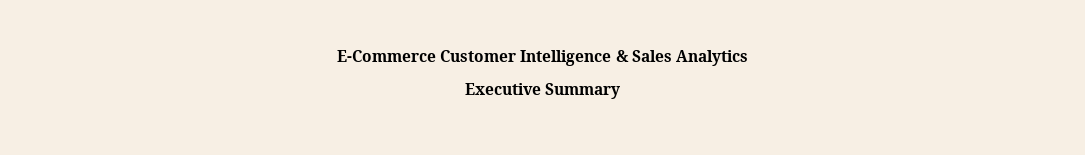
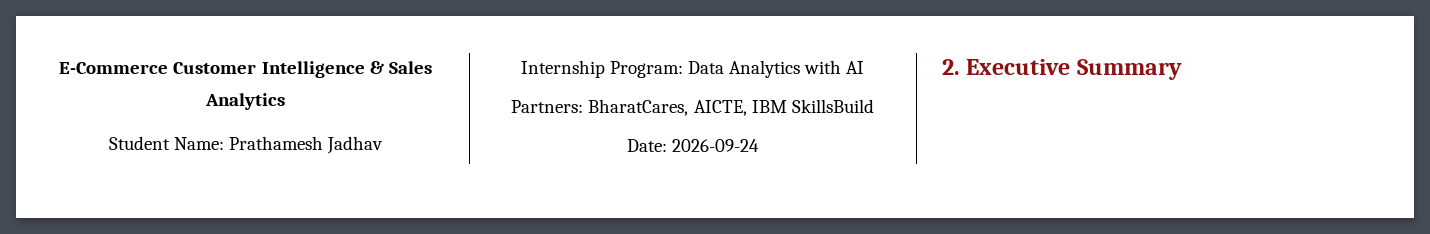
(748, 58) none -> [108,136,384,154] [520,60,865,78] [511,99,874,116] [626,139,760,152] [942,59,960,75] Student Name: Prathamesh Jadhav // Internship Program: Data Analytics with AI // Partners: BharatCares, AICTE, IBM SkillsBuild // Date: 2026-09-24 // 2.

